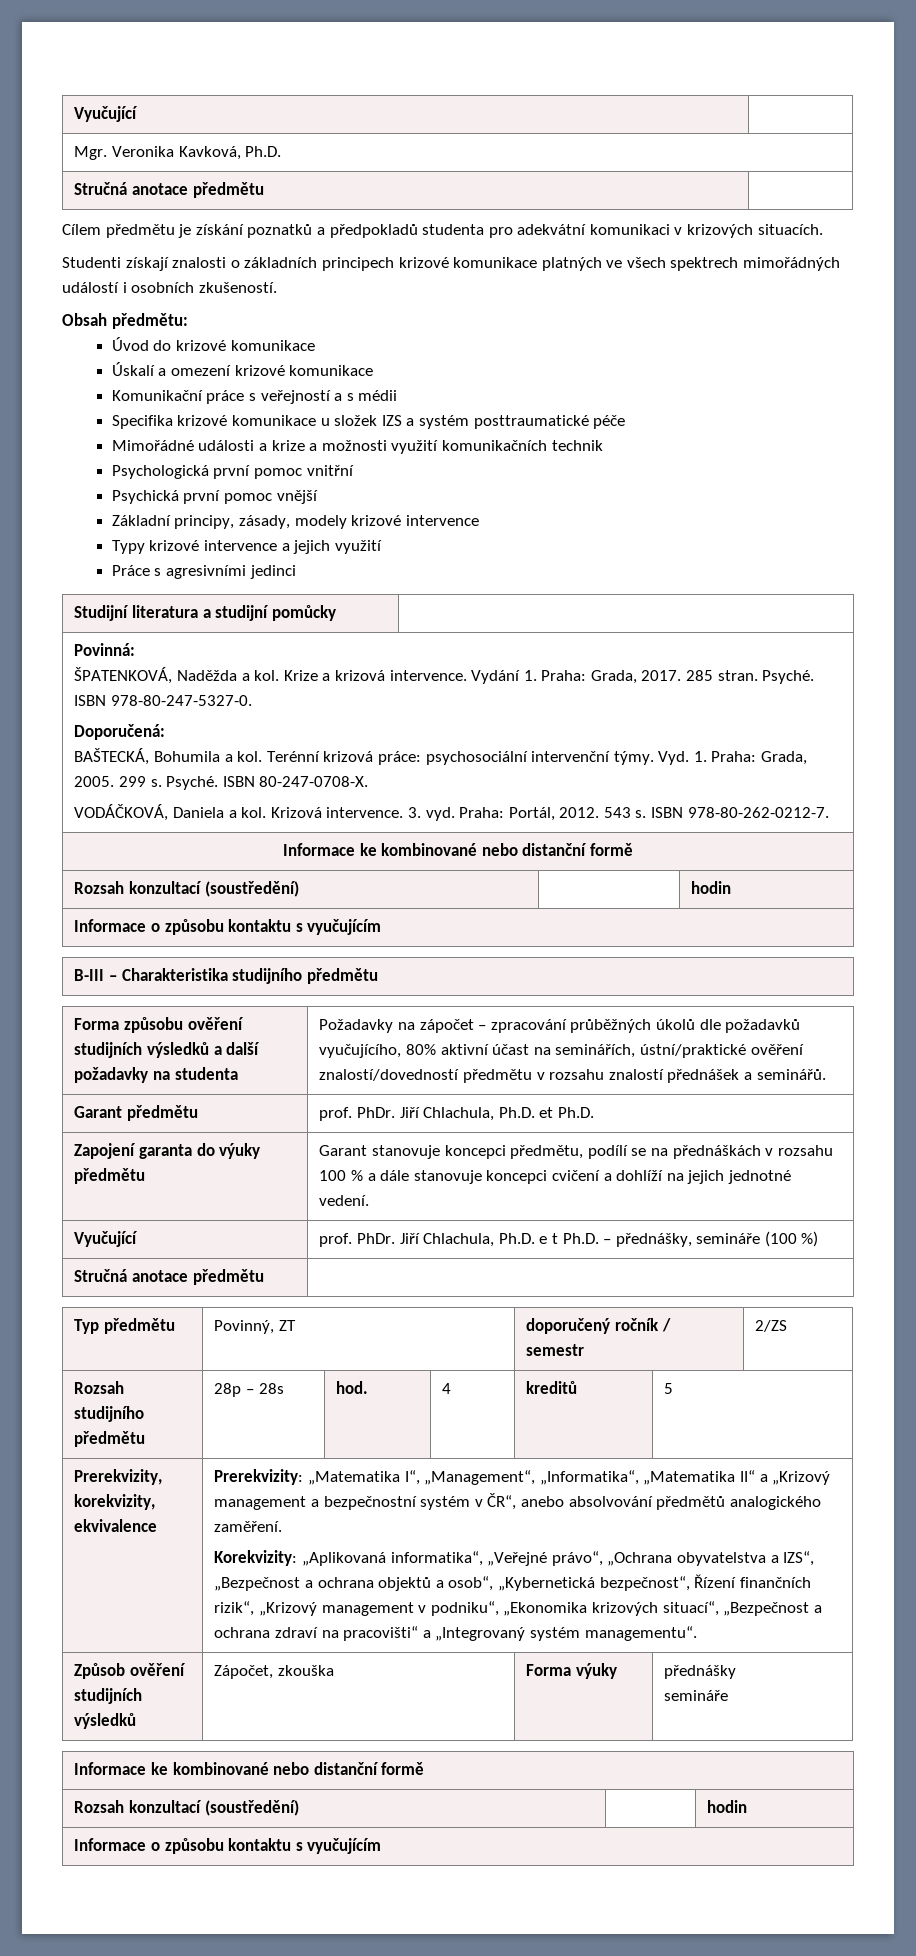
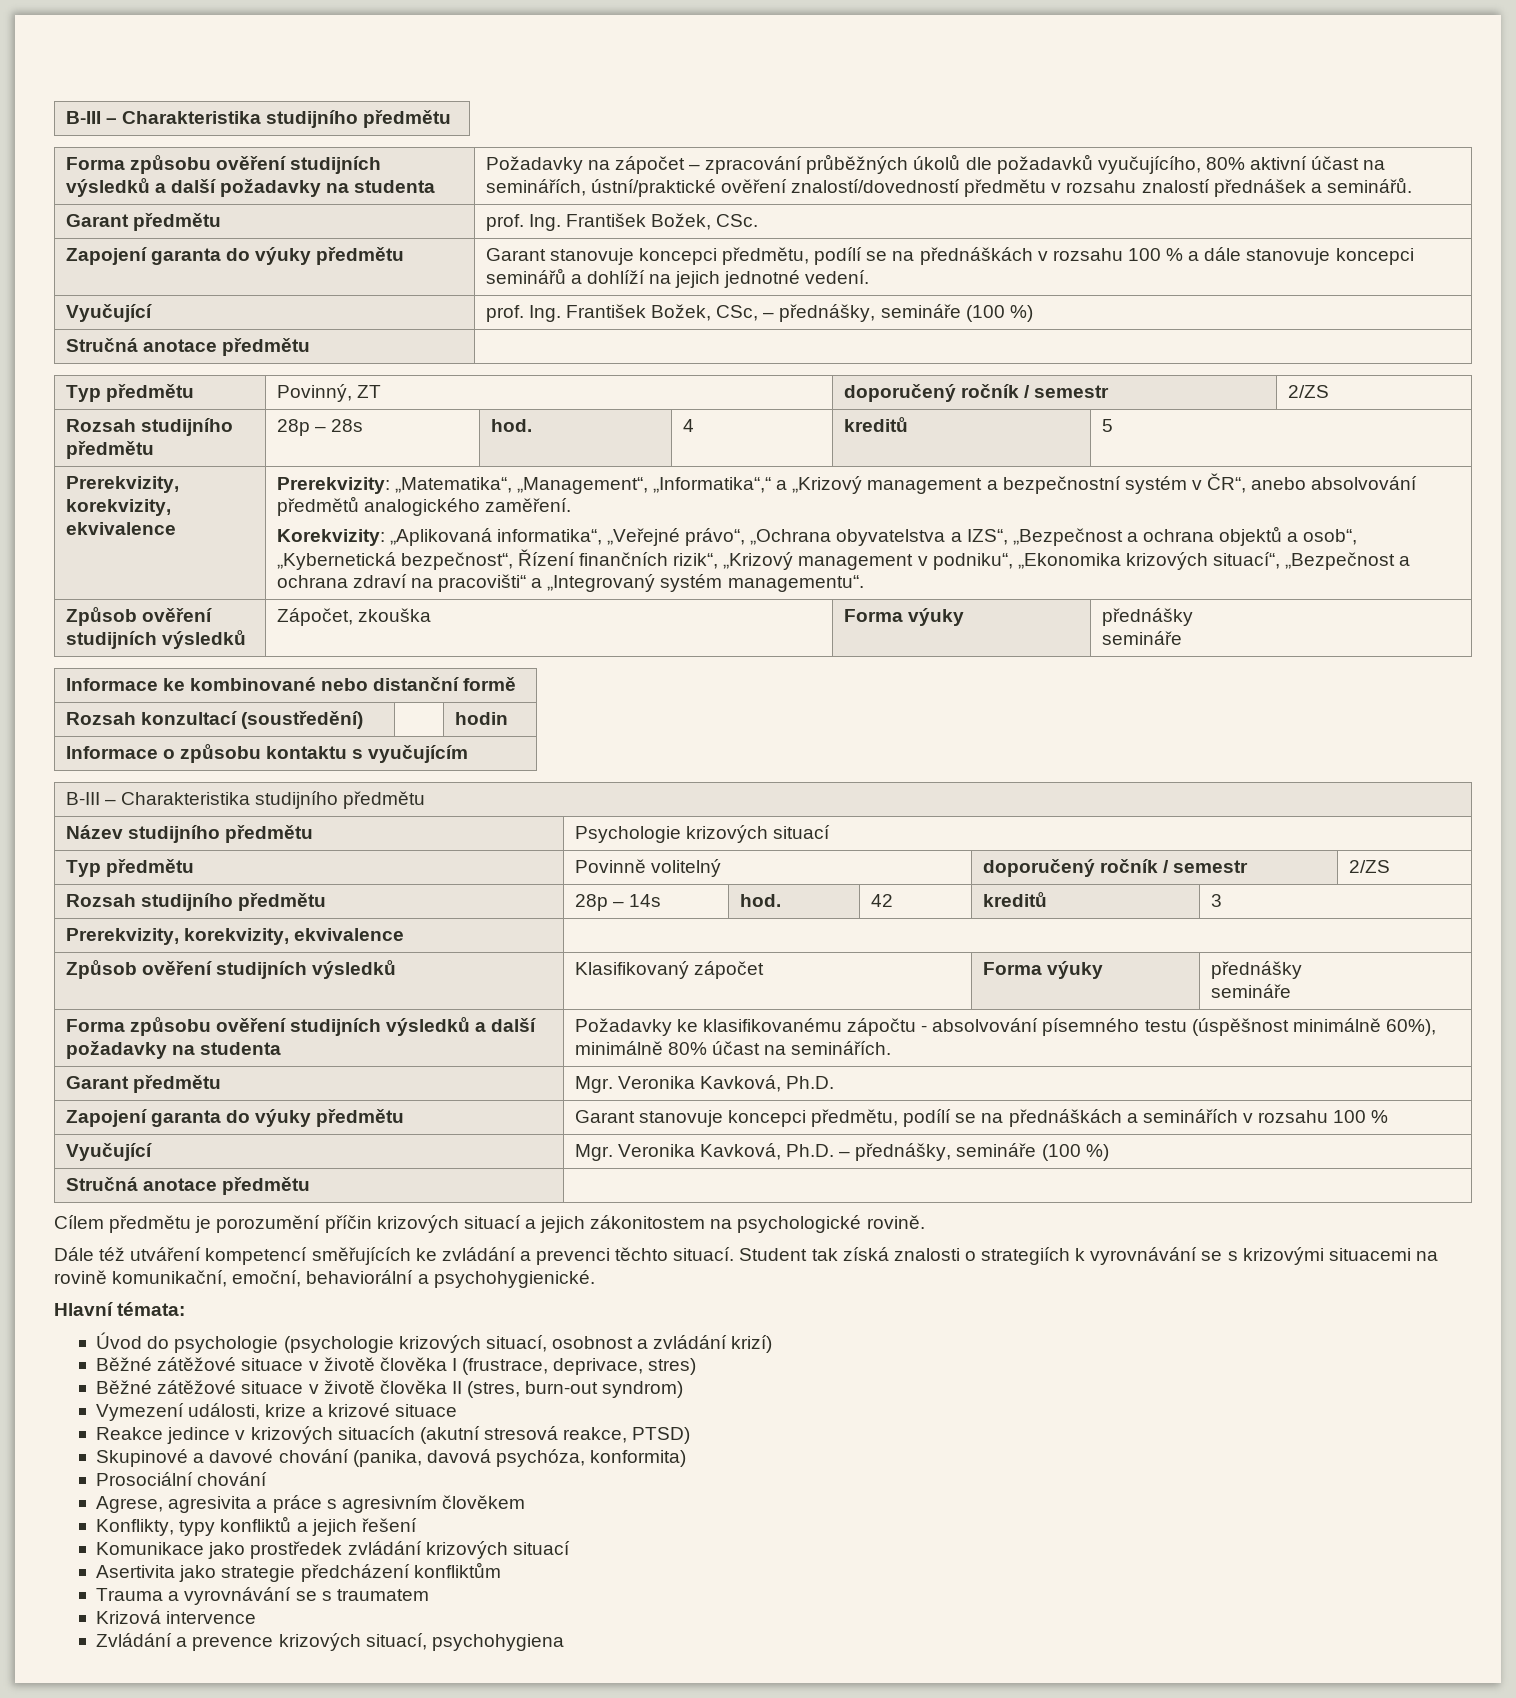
[74,106,139,122] [74,146,282,160] [74,182,264,198] [62,224,823,238] [62,257,841,271] [62,282,277,293] [62,313,188,329] [111,337,315,351] [111,362,374,376] [111,390,398,404] [111,415,626,429] [111,440,603,454] [111,465,354,479] [111,490,318,504] [111,515,479,529] [111,540,382,554] [111,565,296,579] [74,605,336,621] [74,643,136,656] [74,667,815,684] [74,695,252,706] [74,724,166,740] [74,748,808,765] [74,776,369,790] [74,804,829,821] [283,843,633,856] [74,881,299,897] [691,881,732,894] [74,919,382,935] Vyučující | // Mgr. Veronika Kavková, Ph.D. // Stručná anotace předmětu | // Cílem předmětu je získání poznatků a předpokladů studenta pro adekvátní komunikaci v krizových situacích. // Studenti získají znalosti o základních principech krizové komunikace platných ve všech spektrech mimořádných událostí i osobních zkušeností. // Obsah předmětu: // Úvod do krizové komunikace // Úskalí a omezení krizové komunikace // Komunikační práce s veřejností a s médii // Specifika krizové komunikace u složek IZS a systém posttraumatické péče // Mimořádné události a krize a možnosti využití komunikačních technik // Psychologická první pomoc vnitřní // Psychická první pomoc vnější // Základní principy, zásady, modely krizové intervence // Typy krizové intervence a jejich využití // Práce s agresivními jedinci // Studijní literatura a studijní pomůcky | // Povinná: // ŠPATENKOVÁ, Naděžda a kol. Krize a krizová intervence. Vydání 1. Praha: Grada, 2017. 285 stran. Psyché. ISBN 978-80-247-5327-0. // Doporučená: // BAŠTECKÁ, Bohumila a kol. Terénní krizová práce: psychosociální intervenční týmy. Vyd. 1. Praha: Grada, 2005. 299 s. Psyché. ISBN 80-247-0708-X. // VODÁČKOVÁ, Daniela a kol. Krizová intervence. 3. vyd. Praha: Portál, 2012. 543 s. ISBN 978-80-262-0212-7. // Informace ke kombinované nebo distanční formě // Rozsah konzultací (soustředění) | | hodin // Informace o způsobu kontaktu s vyučujícím // -> (65, 117) none
[356,1107,594,1121] PhDr. Jiří Chlachula, Ph.D. et Ph.D. -> [528,213,759,231] Ing. František Božek, CSc.
[551,1170,600,1181] cvičení -> [485,268,566,284] seminářů
[356,1233,599,1247] PhDr. Jiří Chlachula, Ph.D. e t Ph.D. -> [528,304,759,322] Ing. František Božek, CSc,
[307,1470,755,1485] „Matematika I“, „Management“, „Informatika“, „Matematika II“ -> [394,477,772,494] „Matematika“, „Management“, „Informatika“,“
(382, 1846) none -> [65,791,426,809] [65,825,313,843] [574,825,830,843] [65,859,194,877] [574,859,721,877] [982,859,1249,877] [1348,860,1390,873] [65,893,326,911] [574,894,661,911] [739,894,781,907] [870,894,893,907] [982,892,1047,907] [1210,894,1222,907] [65,928,404,945] [65,960,397,979] [574,961,764,979] [982,961,1103,979] [1210,961,1302,979] [1210,984,1291,998] [65,1017,537,1036] [65,1041,281,1059] [574,1018,1436,1036] [574,1041,892,1055] [65,1075,221,1093] [574,1075,835,1093] [65,1109,405,1127] [574,1109,1389,1127] [65,1143,152,1161] [574,1143,1109,1161] [65,1177,310,1195] [54,1215,925,1233] [54,1247,1438,1265] [54,1270,595,1288] [54,1302,186,1316] [96,1332,773,1353] [96,1357,697,1375] [96,1380,684,1398] [96,1403,457,1421] [96,1426,691,1444] [96,1449,687,1467] [96,1472,268,1486] [96,1495,526,1513] [96,1516,417,1536] [96,1541,570,1559] [96,1562,501,1582] [96,1587,429,1605] [96,1610,257,1624] [96,1633,564,1651] // B-III – Charakteristika studijního předmětu // Název studijního předmětu | Psychologie krizových situací // Typ předmětu | Povinně volitelný | doporučený ročník / semestr | 2/ZS // Rozsah studijního předmětu | 28p – 14s | hod. | 42 | kreditů | 3 // Prerekvizity, korekvizity, ekvivalence | // Způsob ověření studijních výsledků | Klasifikovaný zápočet | Forma výuky | přednášky // semináře // Forma způsobu ověření studijních výsledků a další požadavky na studenta | Požadavky ke klasifikovanému zápočtu - absolvování písemného testu (úspěšnost minimálně 60%), minimálně 80% účast na seminářích. // Garant předmětu | Mgr. Veronika Kavková, Ph.D. // Zapojení garanta do výuky předmětu | Garant stanovuje koncepci předmětu, podílí se na přednáškách a seminářích v rozsahu 100 % // Vyučující | Mgr. Veronika Kavková, Ph.D. – přednášky, semináře (100 %) // Stručná anotace předmětu | // Cílem předmětu je porozumění příčin krizových situací a jejich zákonitostem na psychologické rovině. // Dále též utváření kompetencí směřujících ke zvládání a prevenci těchto situací. Student tak získá znalosti o strategiích k vyrovnávání se s krizovými situacemi na rovině komunikační, emoční, behaviorální a psychohygienické. // Hlavní témata: // Úvod do psychologie (psychologie krizových situací, osobnost a zvládání krizí) // Běžné zátěžové situace v životě člověka I (frustrace, deprivace, stres) // Běžné zátěžové situace v životě člověka II (stres, burn-out syndrom) // Vymezení události, krize a krizové situace // Reakce jedince v krizových situacích (akutní stresová reakce, PTSD) // Skupinové a davové chování (panika, davová psychóza, konformita) // Prosociální chování // Agrese, agresivita a práce s agresivním člověkem // Konflikty, typy konfliktů a jejich řešení // Komunikace jako prostředek zvládání krizových situací // Asertivita jako strategie předcházení konfliktům // Trauma a vyrovnávání se s traumatem // Krizová intervence // Zvládání a prevence krizových situací, psychohygiena

